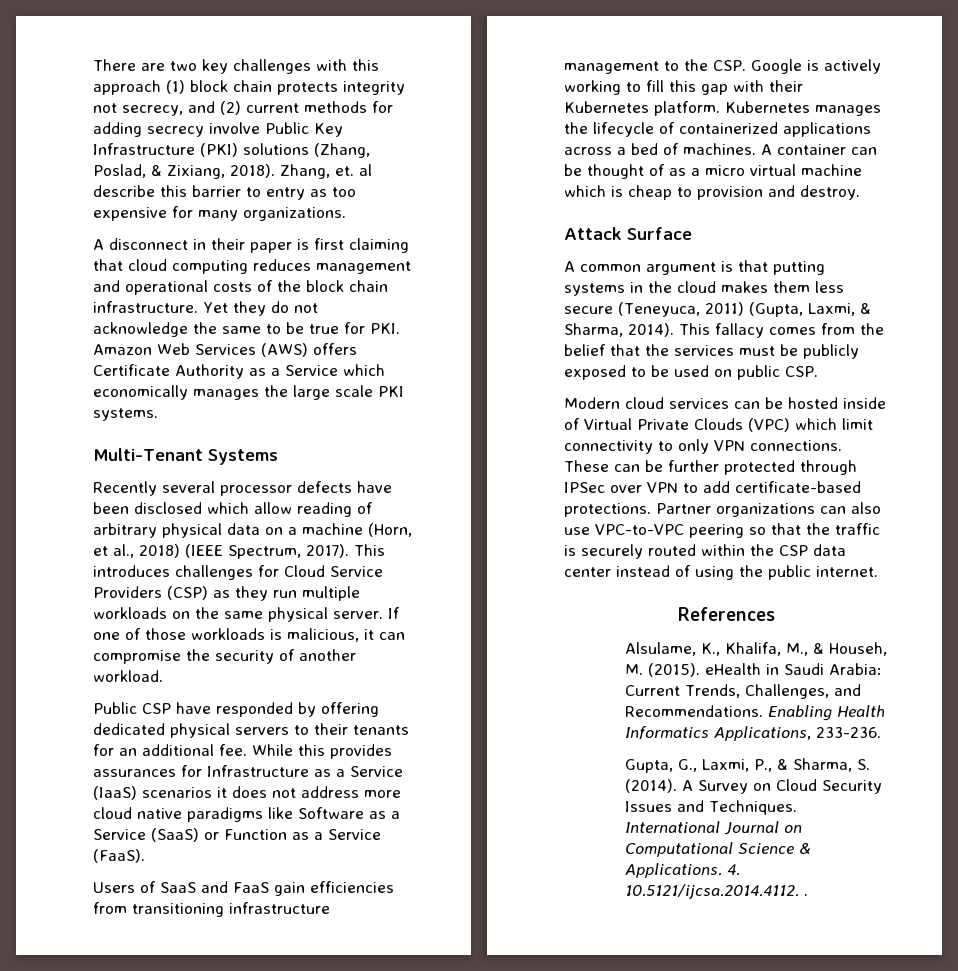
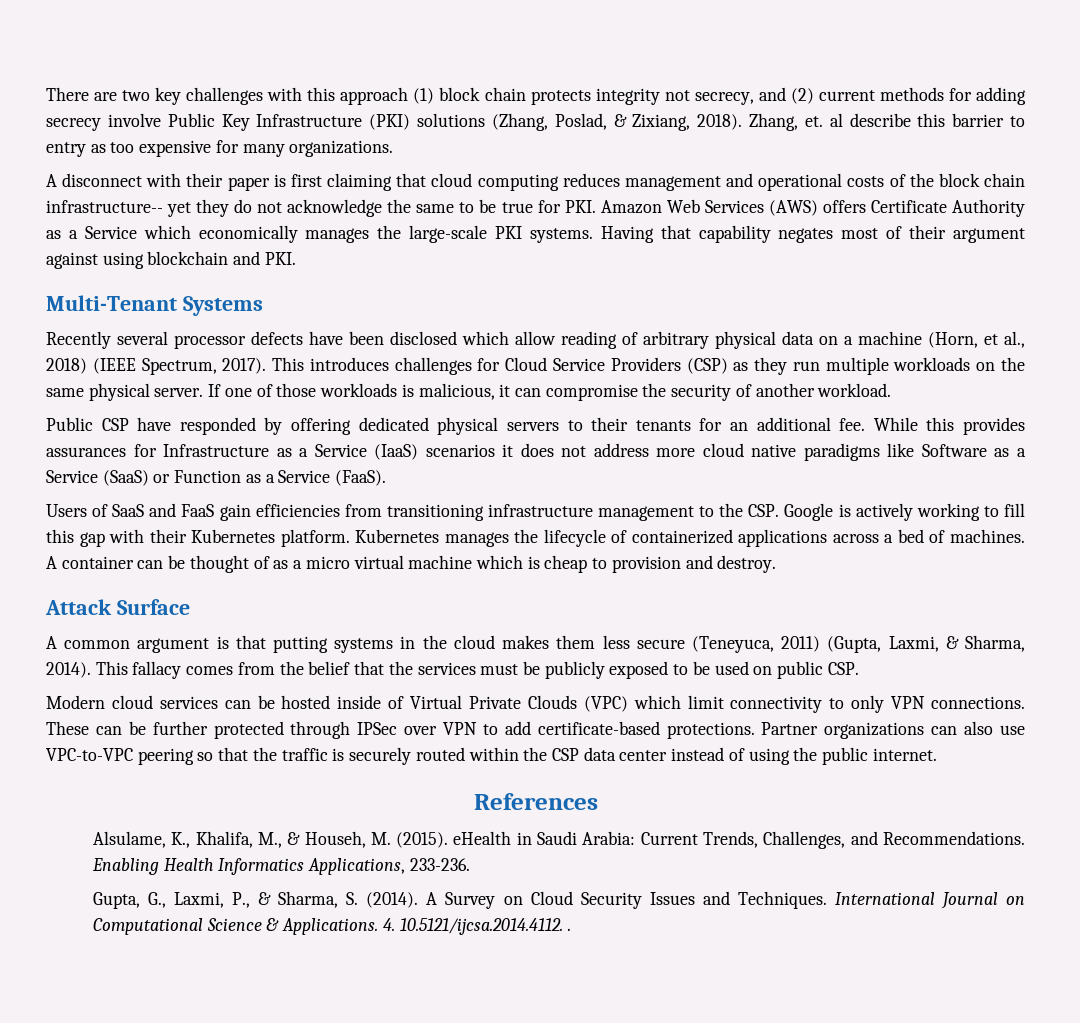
[193,239,206,250] in -> [146,173,182,187] with
[93,301,228,313] infrastructure. Yet -> [46,200,192,217] infrastructure-- yet
[293,385,373,400] large scale -> [409,225,488,243] large-scale
(158, 414) none -> [600,225,1025,243] [46,251,296,269] Having that capability negates most of their argument against using blockchain and PKI.

